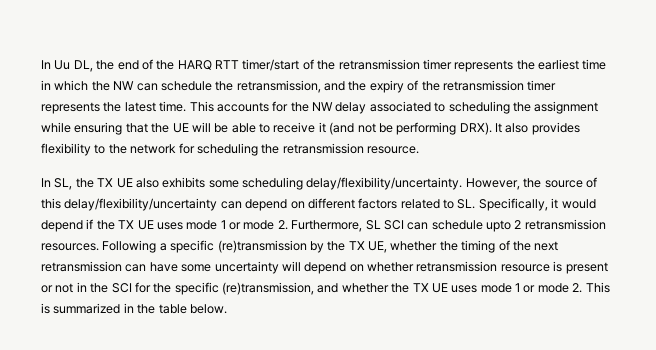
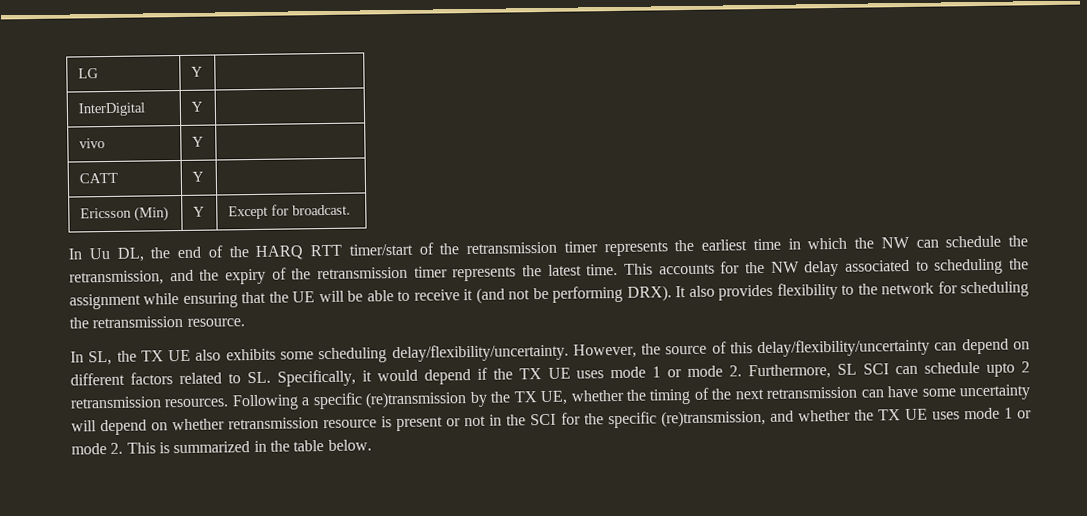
(41, 64) none -> [77,68,99,79] [190,66,203,77] [77,102,145,117] [190,101,203,112] [78,138,105,149] [191,136,204,147] [78,172,118,184] [191,171,204,182] [79,206,169,222] [192,206,205,217] [227,204,351,220] LG | Y | // InterDigital | Y | // vivo | Y | // CATT | Y | // Ericsson (Min) | Y | Except for broadcast. //

